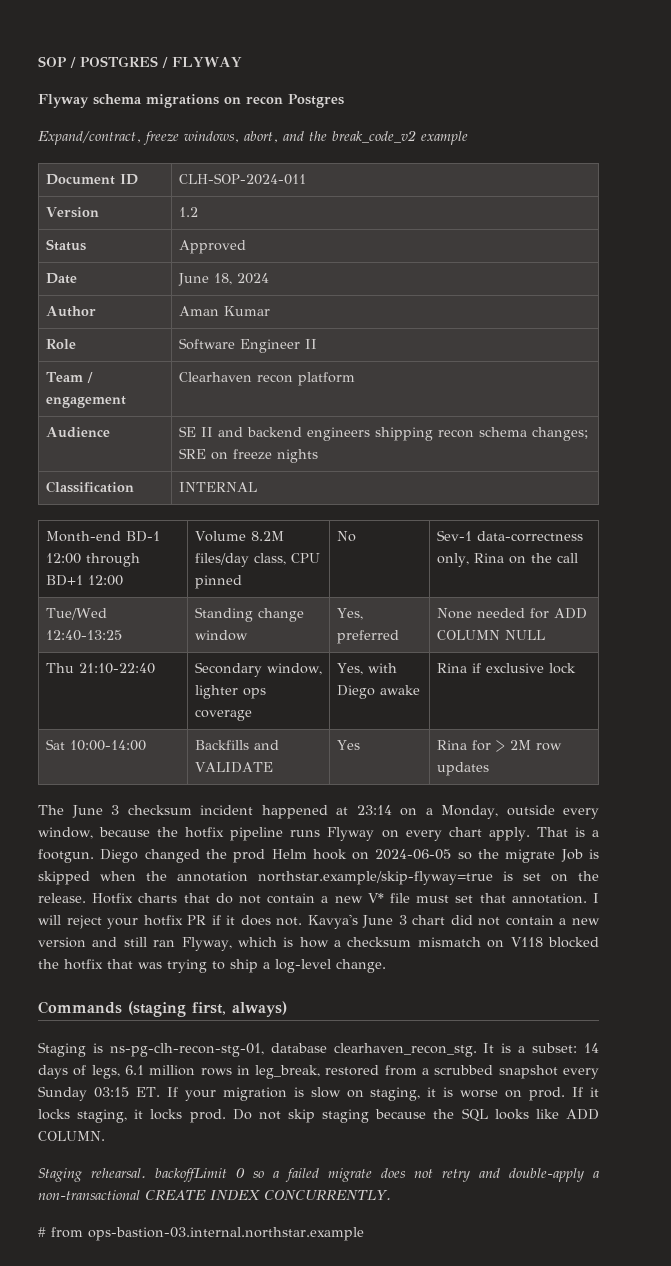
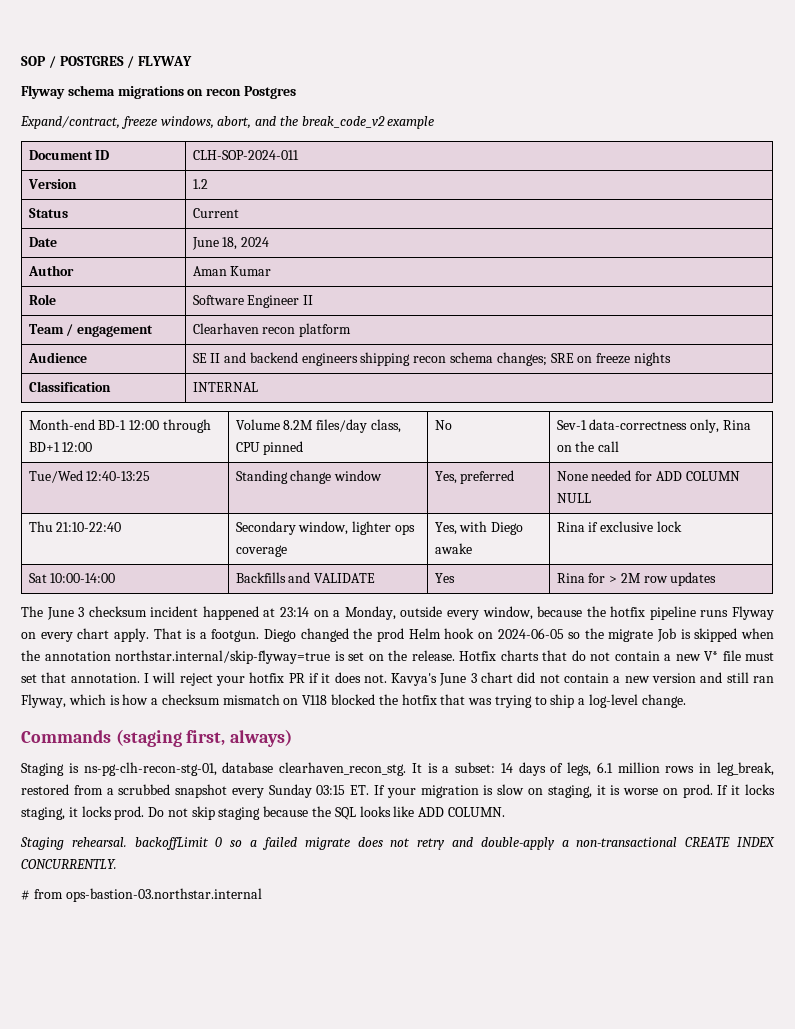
[178,240,246,254] Approved -> [192,208,239,218] Current
[258,871,493,885] northstar.example/skip-flyway=true -> [115,650,330,664] northstar.internal/skip-flyway=true
[88,1227,364,1241] ops-bastion-03.internal.northstar.example -> [65,888,262,902] ops-bastion-03.northstar.internal

